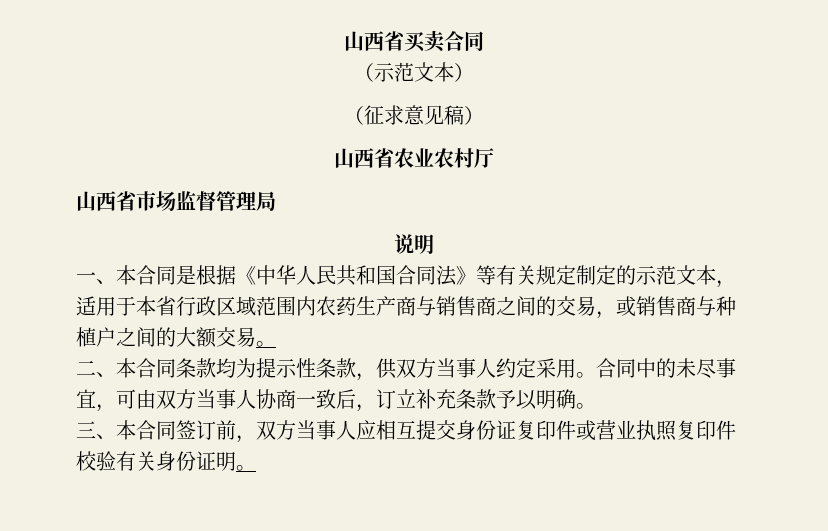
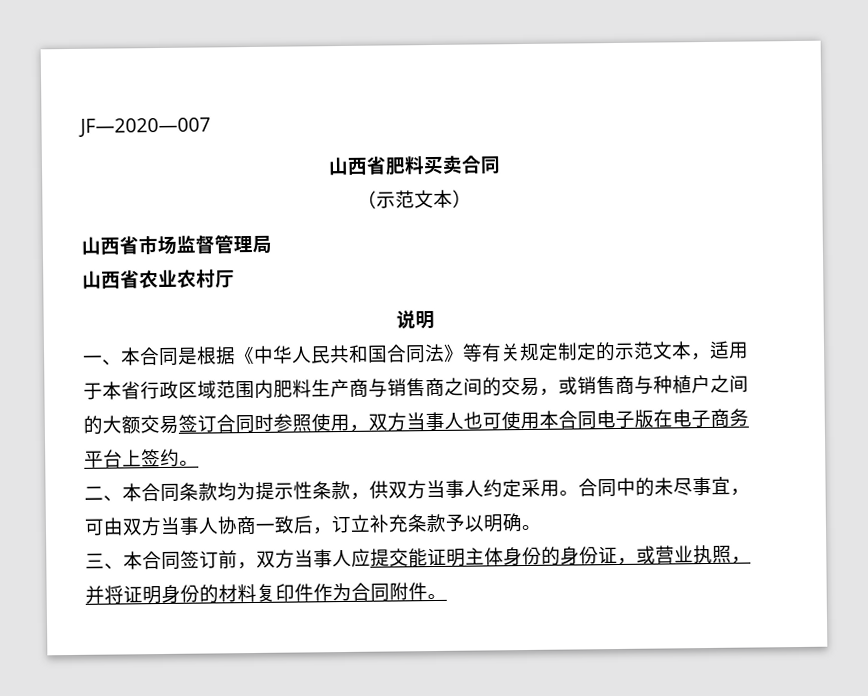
[344,31,405,51] 山西省 -> [78,117,211,137] [327,156,425,176] JF—2020—007 // 山西省肥料
[344,105,484,125] [334,148,494,169] // （征求意见稿） // 山西省农业农村厅 -> (472, 198) none
(276, 201) none -> [82,269,235,289] // 山西省农业农村厅
[316,296,356,316] 农药 -> [273,379,312,398] 肥料
(256, 337) none -> [178,408,749,434] [84,448,180,468] 签订合同时参照使用，双方当事人也可使用本合同电子版在电子商务平台上签约
[376,420,736,441] [76,451,236,471] 相互提交身份证复印件或营业执照复印件校验有关身份证明 -> [370,544,751,568] [85,582,428,605] 提交能证明主体身份的身份证，或营业执照，并将证明身份的材料复印件作为合同附件

